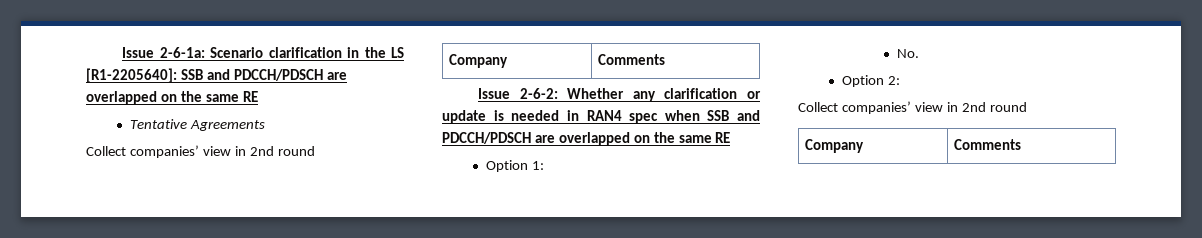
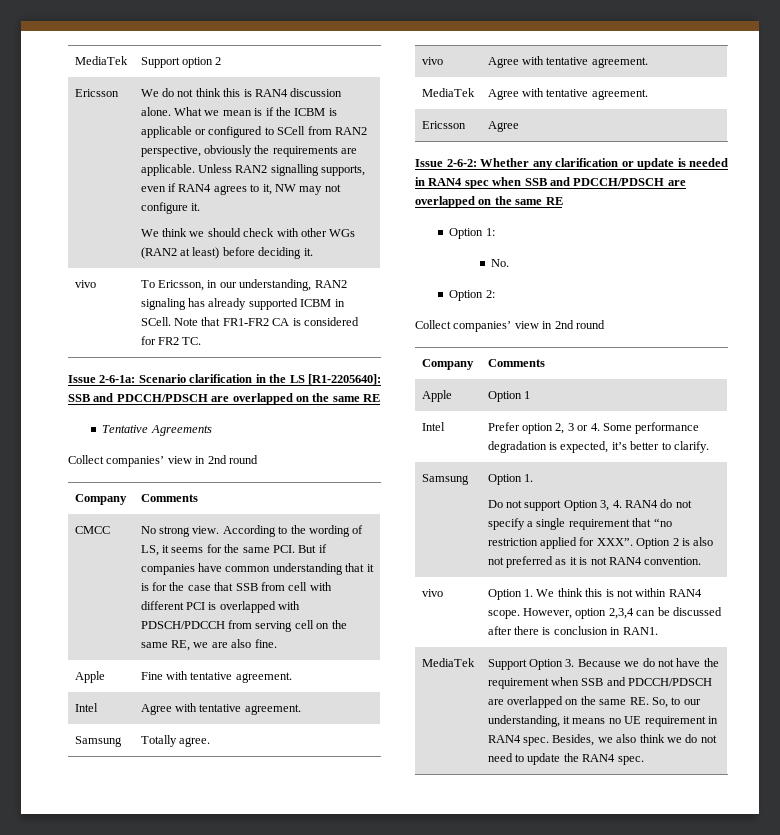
(122, 52) none -> [74,56,128,65] [140,57,222,68] [74,89,119,97] [140,88,343,97] [140,107,337,116] [140,126,367,138] [140,145,358,157] [140,164,366,176] [140,183,341,195] [140,202,200,214] [140,228,356,237] [140,247,313,259] [74,280,96,288] [140,279,347,291] [140,298,345,310] [140,317,359,326] [140,336,202,345] MediaTek | Support option 2 // Ericsson | We do not think this is RAN4 discussion alone. What we mean is if the ICBM is applicable or configured to SCell from RAN2 perspective, obviously the requirements are applicable. Unless RAN2 signalling supports, even if RAN4 agrees to it, NW may not configure it. // We think we should check with other WGs (RAN2 at least) before deciding it. // vivo | To Ericsson, in our understanding, RAN2 signaling has already supported ICBM in SCell. Note that FR1-FR2 CA is considered for FR2 TC. //
(666, 59) none -> [74,526,110,534] [140,525,364,537] [140,544,327,556] [140,563,374,575] [140,582,332,591] [140,601,301,613] [140,620,347,632] [140,639,277,651] [74,671,105,683] [140,671,292,683] [74,703,98,712] [140,703,301,715] [74,736,122,747] [140,735,210,747] [421,57,443,65] [487,56,648,68] [421,88,475,97] [487,88,648,100] [421,121,466,129] [487,121,519,132] // CMCC | No strong view. According to the wording of LS, it seems for the same PCI. But if companies have common understanding that it is for the case that SSB from cell with different PCI is overlapped with PDSCH/PDCCH from serving cell on the same RE, we are also fine. // Apple | Fine with tentative agreement. // Intel | Agree with tentative agreement. // Samsung | Totally agree. // vivo | Agree with tentative agreement. // MediaTek | Agree with tentative agreement. // Ericsson | Agree
(1022, 144) none -> [421,390,452,402] [487,391,530,402] [421,422,445,431] [487,422,700,434] [487,441,709,453] [421,474,469,485] [487,474,533,485] [487,499,692,511] [487,518,672,530] [487,537,714,549] [487,556,702,568] [421,589,443,597] [487,588,702,600] [487,607,722,619] [487,626,658,635] [421,658,475,667] [487,658,719,670] [487,677,713,689] [487,696,701,708] [487,715,718,727] [487,734,717,746] [487,753,644,765] // Apple | Option 1 // Intel | Prefer option 2, 3 or 4. Some performance degradation is expected, it’s better to clarify. // Samsung | Option 1. // Do not support Option 3, 4. RAN4 do not specify a single requirement that “no restriction applied for XXX”. Option 2 is also not preferred as it is not RAN4 convention. // vivo | Option 1. We think this is not within RAN4 scope. However, option 2,3,4 can be discussed after there is conclusion in RAN1. // MediaTek | Support Option 3. Because we do not have the requirement when SSB and PDCCH/PDSCH are overlapped on the same RE. So, to our understanding, it means no UE requirement in RAN4 spec. Besides, we also think we do not need to update the RAN4 spec.

